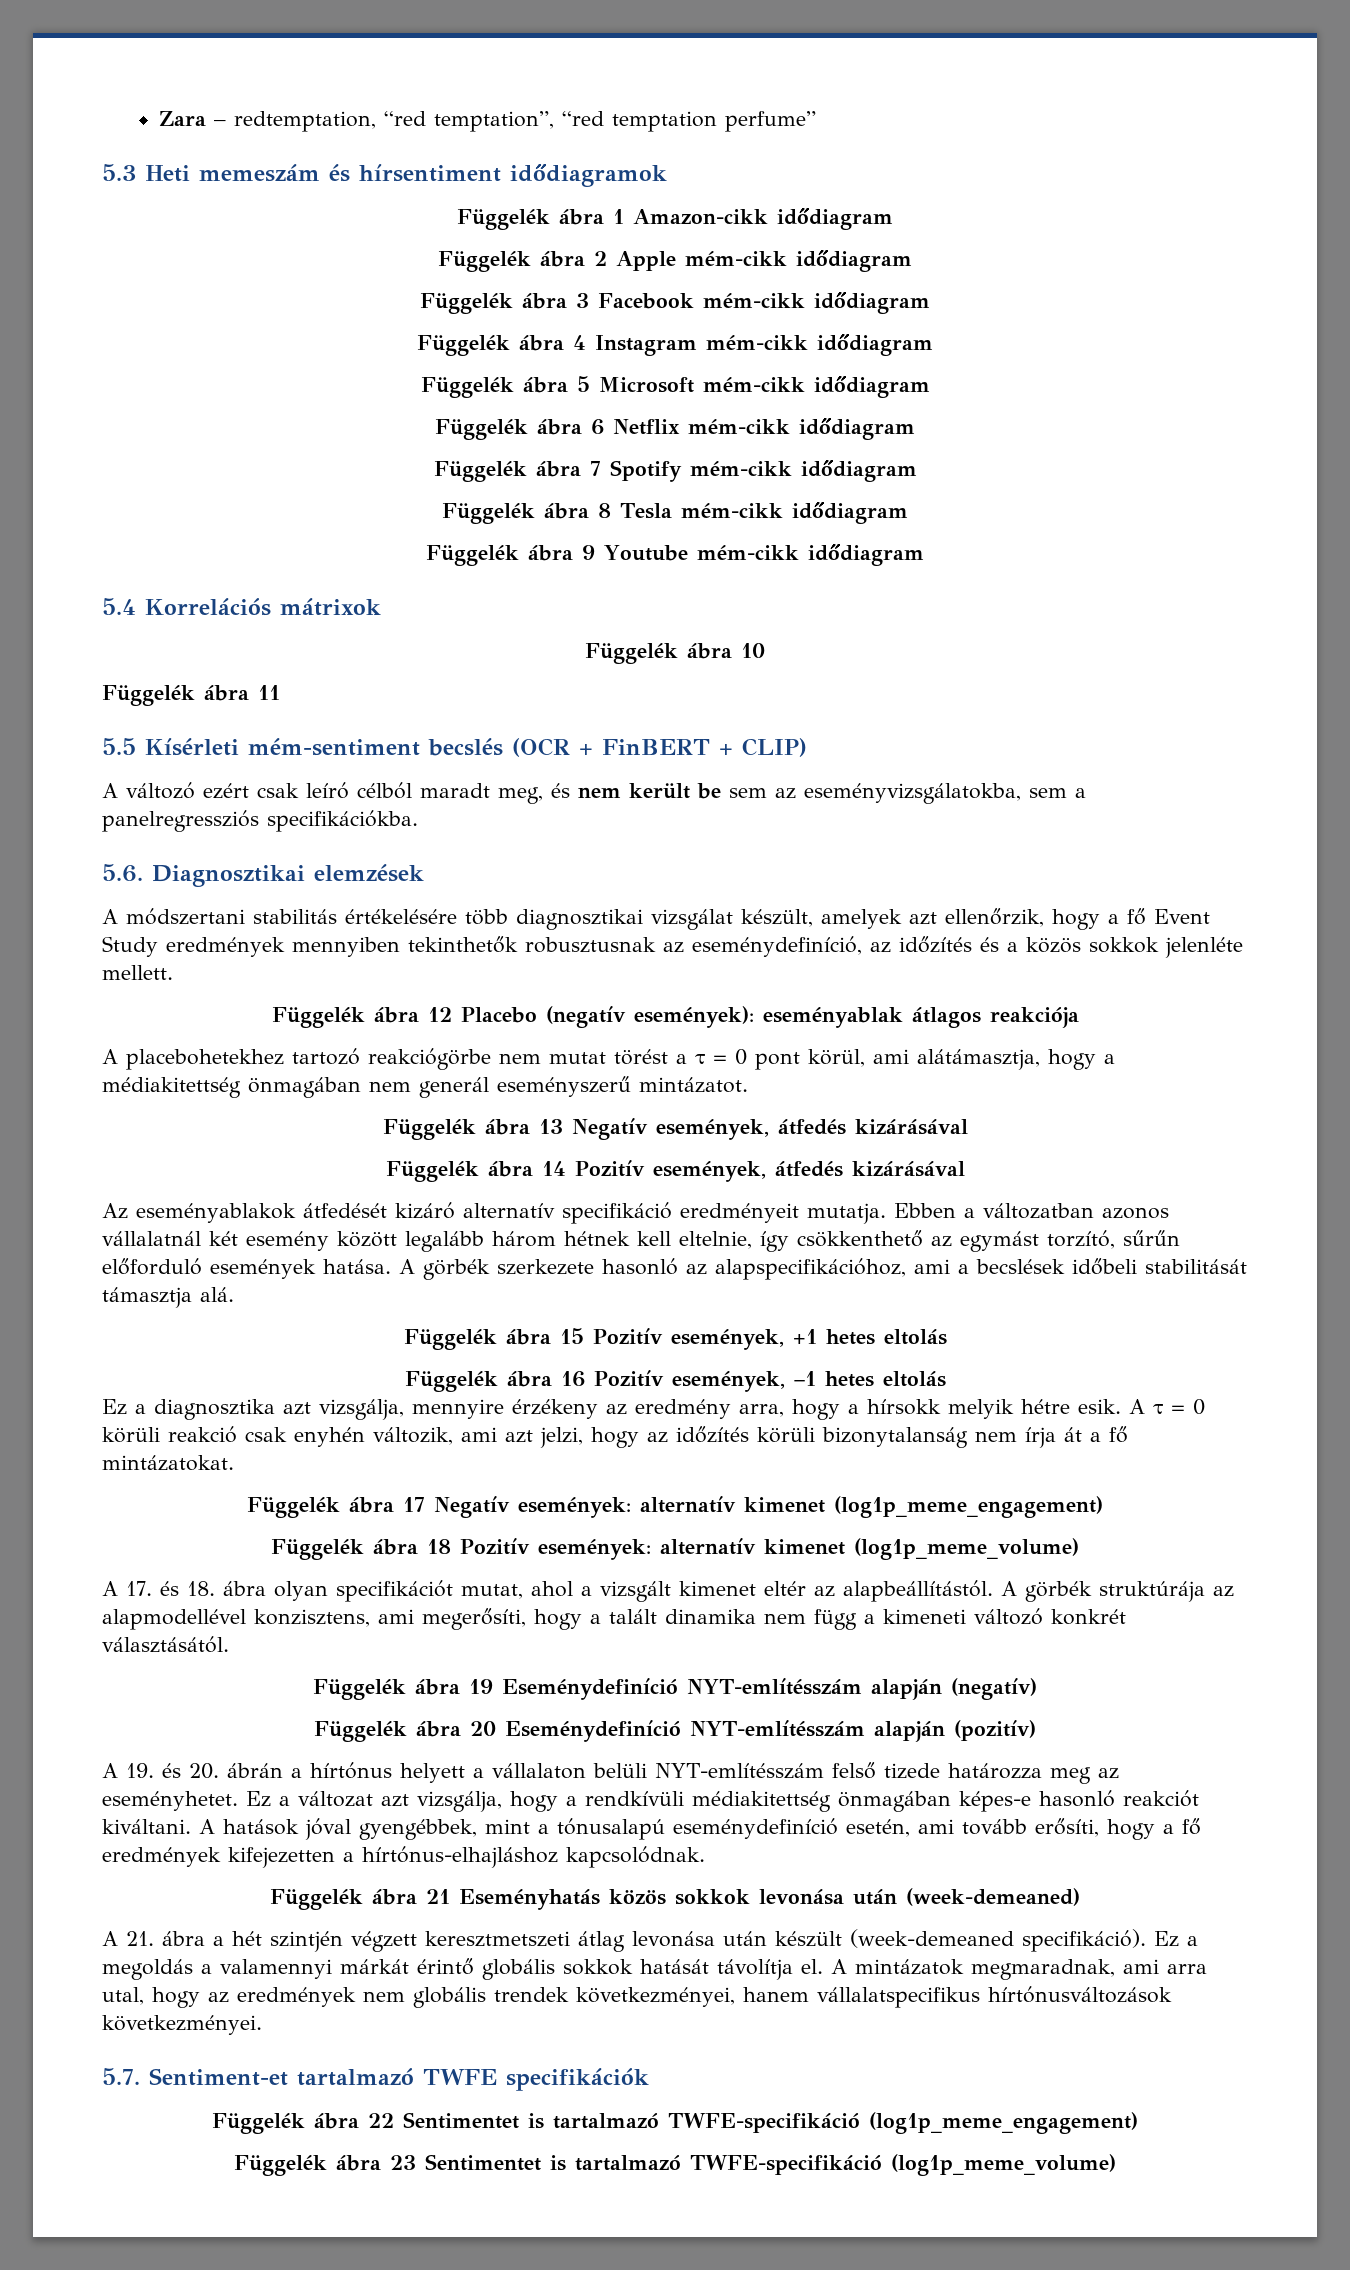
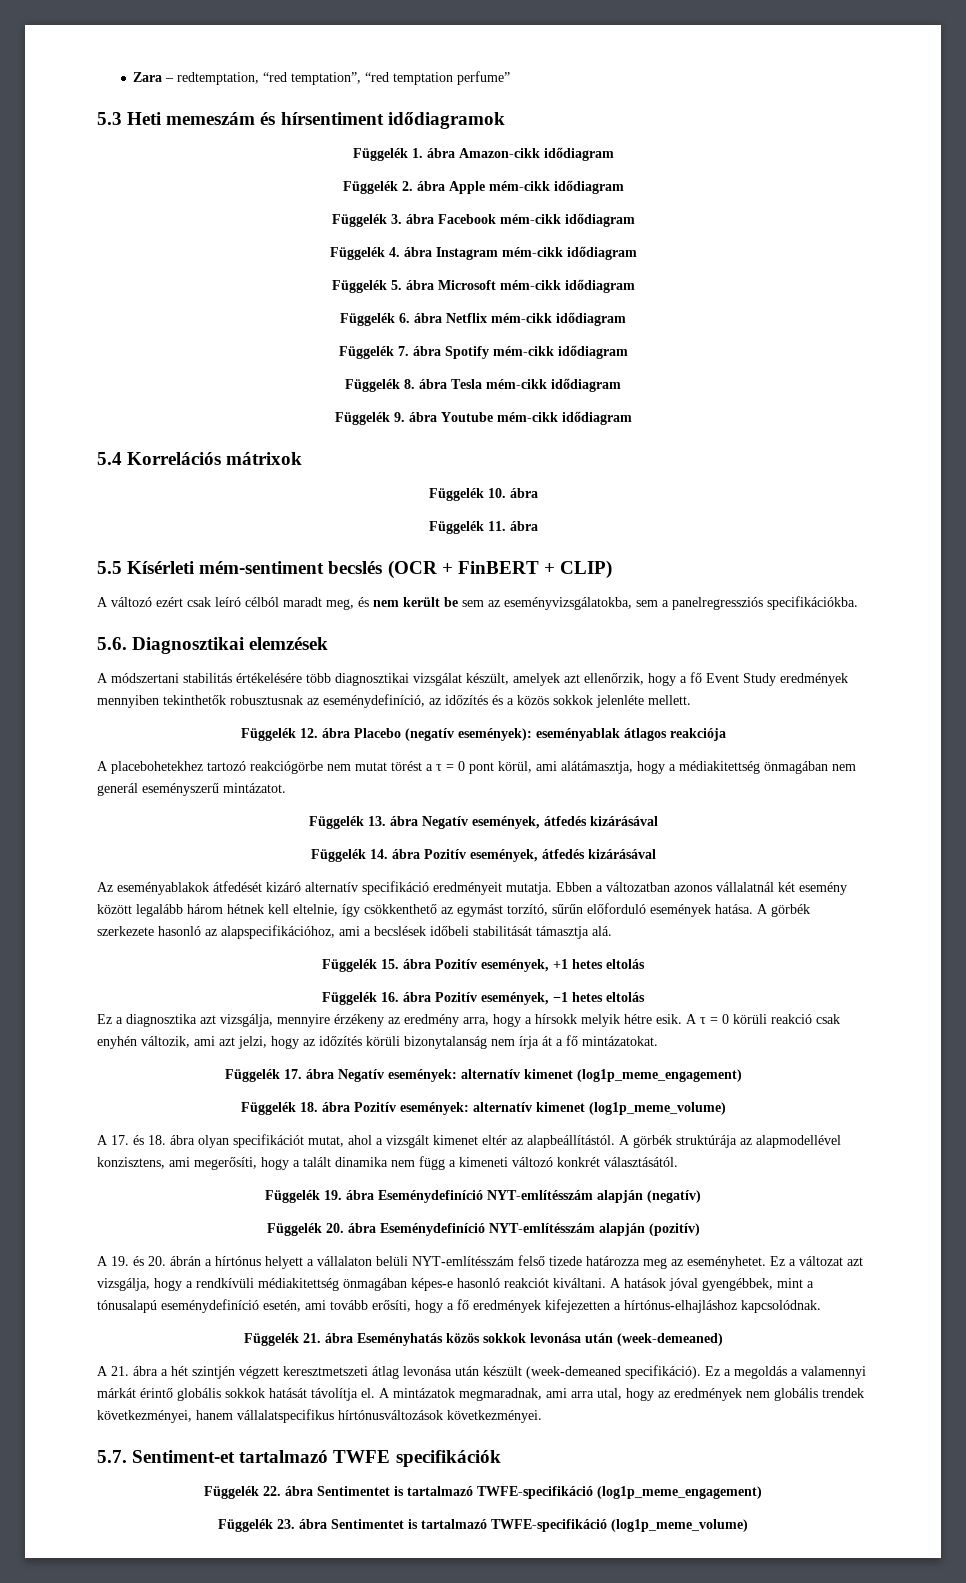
[559,209,624,225] ábra 1 -> [411,148,455,158] 1. ábra
[540,251,607,267] ábra 2 -> [401,181,445,191] 2. ábra
[522,293,589,309] ábra 3 -> [390,214,434,224] 3. ábra
[519,335,586,351] ábra 4 -> [388,247,432,257] 4. ábra
[522,376,590,393] ábra 5 -> [390,280,434,290] 5. ábra
[537,419,604,435] ábra 6 -> [399,313,442,323] 6. ábra
[535,461,601,477] ábra 7 -> [397,346,441,356] 7. ábra
[544,503,612,519] ábra 8 -> [404,379,447,389] 8. ábra
[528,545,596,561] ábra 9 -> [393,412,437,422] 9. ábra
[687,643,765,659] [102,685,280,706] ábra 10 // Függelék ábra 11 -> [487,488,538,498] [428,521,538,534] 10. ábra // Függelék 11. ábra
[373,1007,452,1023] ábra 12 -> [299,728,350,738] 12. ábra
[484,1119,563,1135] ábra 13 -> [367,816,418,826] 13. ábra
[487,1161,566,1177] ábra 14 -> [369,849,420,859] 14. ábra
[505,1328,584,1345] ábra 15 -> [381,959,431,969] 15. ábra
[506,1371,585,1387] ábra 16 -> [381,992,431,1002] 16. ábra
[349,1497,425,1513] ábra 17 -> [283,1069,334,1079] 17. ábra
[373,1539,452,1555] ábra 18 -> [299,1102,350,1112] 18. ábra
[415,1679,494,1695] ábra 19 -> [324,1190,374,1200] 19. ábra
[416,1721,497,1737] ábra 20 -> [325,1223,376,1233] 20. ábra
[372,1889,450,1905] ábra 21 -> [302,1333,353,1343] 21. ábra
[314,2113,394,2129] ábra 22 -> [263,1486,313,1496] 22. ábra
[336,2155,416,2171] ábra 23 -> [277,1519,327,1529] 23. ábra

